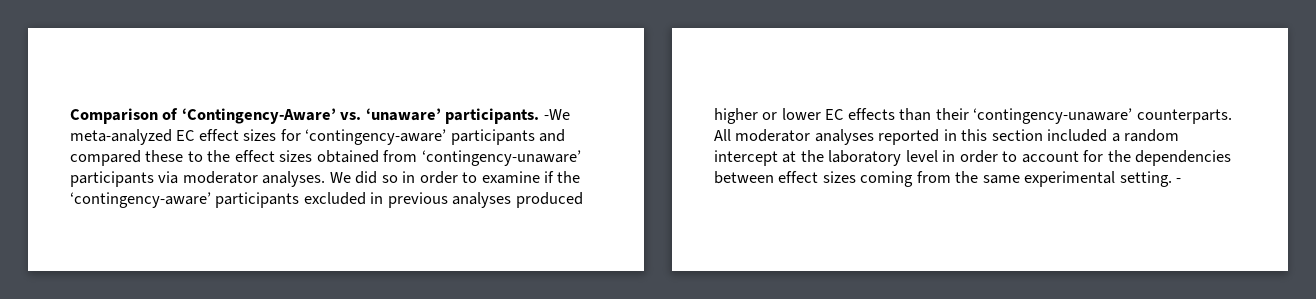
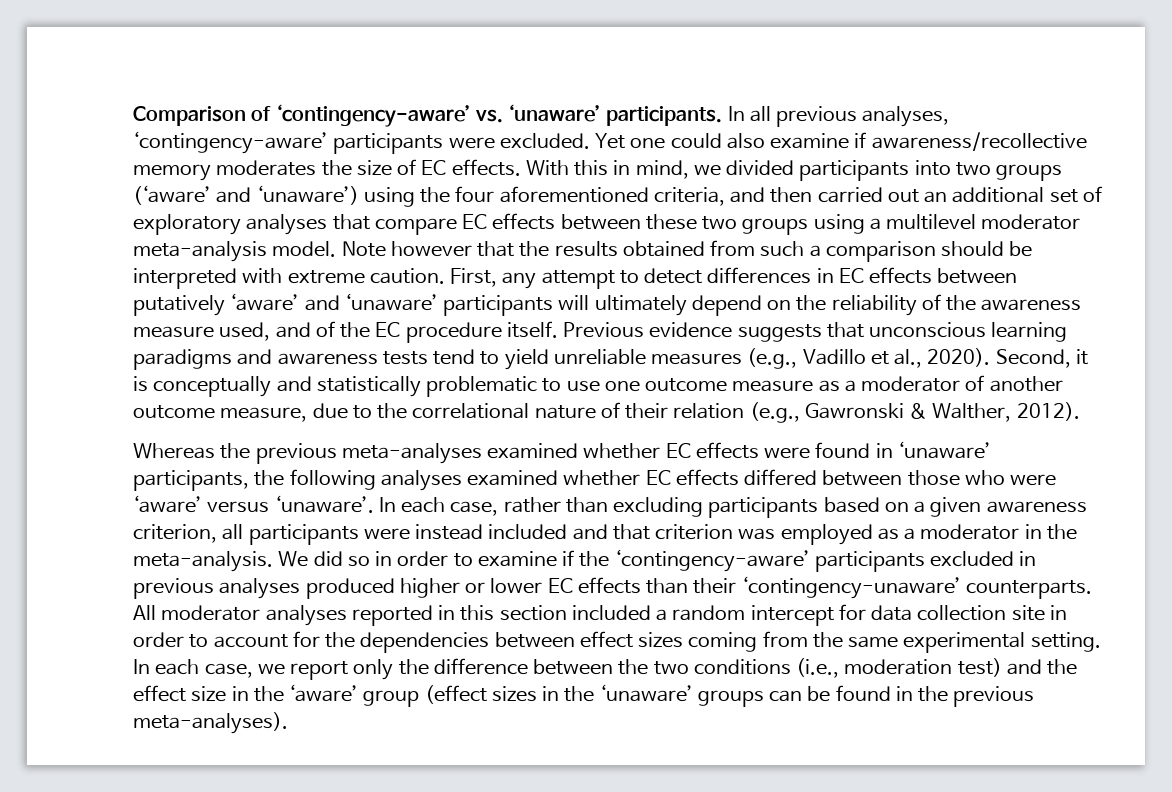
[181,108,336,124] ‘Contingency-Aware’ -> [275,104,471,127] ‘contingency-aware’
[543,109,570,120] [70,129,566,145] [70,150,581,166] [70,171,326,187] -We meta-analyzed EC effect sizes for ‘contingency-aware’ participants and compared these to the effect sizes obtained from ‘contingency-unaware’ participants via moderator analyses. -> [727,106,950,127] [133,131,1087,154] [133,159,1063,181] [133,185,1102,207] [133,213,1081,235] [133,240,1033,262] [133,267,1018,289] [133,293,1082,316] [133,321,1068,343] [133,348,1088,370] [133,375,1063,397] [133,402,1080,423] [133,441,991,464] [133,469,1057,491] [133,495,1087,518] [133,524,1077,545] [133,551,273,572] In all previous analyses, ‘contingency-aware’ participants were excluded. Yet one could also examine if awareness/recollective memory moderates the size of EC effects. With this in mind, we divided participants into two groups (‘aware’ and ‘unaware’) using the four aforementioned criteria, and then carried out an additional set of exploratory analyses that compare EC effects between these two groups using a multilevel moderator meta-analysis model. Note however that the results obtained from such a comparison should be interpreted with extreme caution. First, any attempt to detect differences in EC effects between putatively ‘aware’ and ‘unaware’ participants will ultimately depend on the reliability of the awareness measure used, and of the EC procedure itself. Previous evidence suggests that unconscious learning paradigms and awareness tests tend to yield unreliable measures (e.g., Vadillo et al., 2020). Second, it is conceptually and statistically problematic to use one outcome measure as a moderator of another outcome measure, due to the correlational nature of their relation (e.g., Gawronski & Walther, 2012). // Whereas the previous meta-analyses examined whether EC effects were found in ‘unaware’ participants, the following analyses examined whether EC effects differed between those who were ‘aware’ versus ‘unaware’. In each case, rather than excluding participants based on a given awareness criterion, all participants were instead included and that criterion was employed as a moderator in the meta-analysis.
[782,150,938,166] at the laboratory level -> [838,604,1045,621] for data collection site
[1176,178,1182,183] - -> [133,658,1078,680] [133,684,1035,707] [133,712,288,734] In each case, we report only the difference between the two conditions (i.e., moderation test) and the effect size in the ‘aware’ group (effect sizes in the ‘unaware’ groups can be found in the previous meta-analyses).

